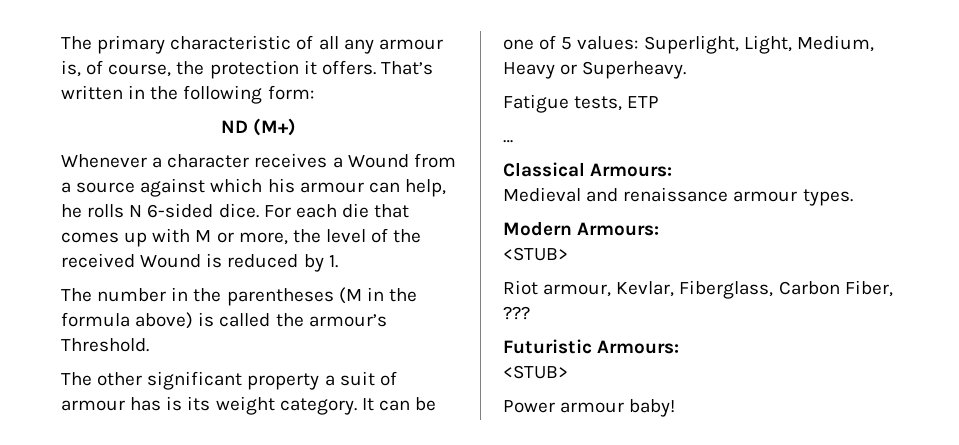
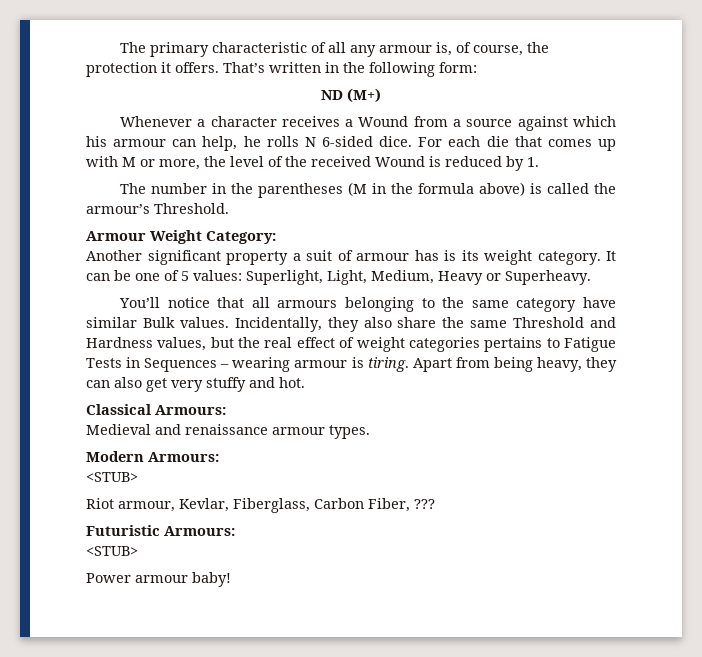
[61,372,143,386] The other -> [86,230,276,244] [86,250,142,261] Armour Weight Category: // Another
[503,94,660,113] [503,140,513,143] Fatigue tests, ETP // … -> [118,297,616,312] [86,317,616,332] [86,337,617,352] [86,357,617,372] [86,377,305,392] You’ll notice that all armours belonging to the same category have similar Bulk values. Incidentally, they also share the same Threshold and Hardness values, but the real effect of weight categories pertains to Fatigue Tests in Sequences – wearing armour is tiring. Apart from being heavy, they can also get very stuffy and hot.

